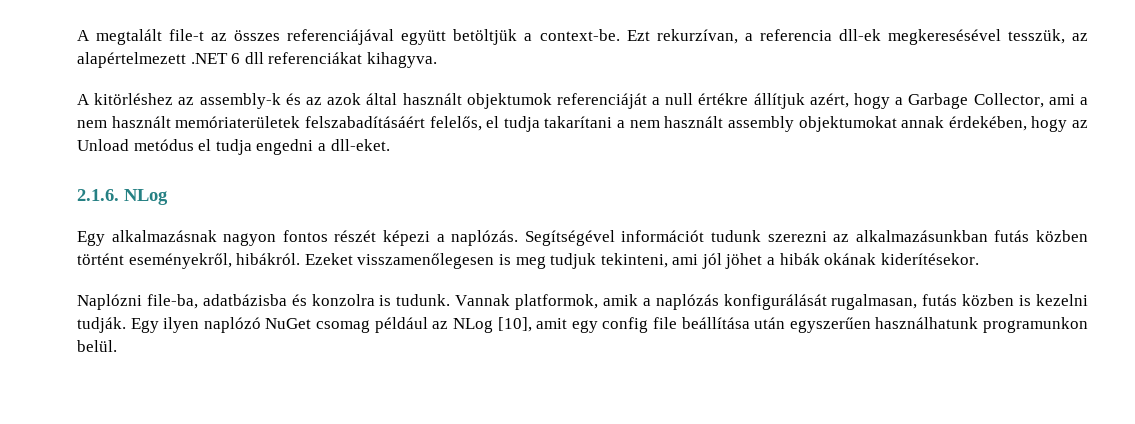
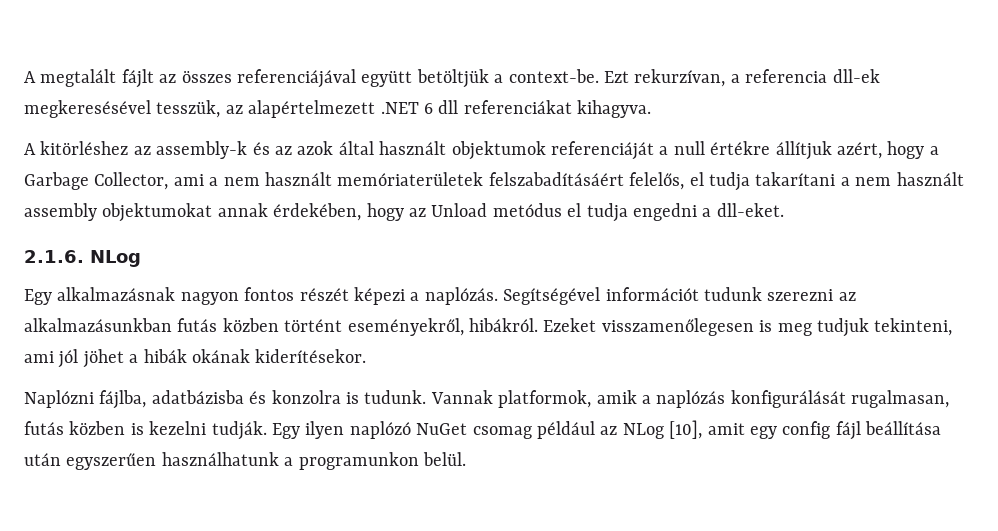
[169,29,205,41] file-t -> [121,69,154,88] fájlt
[146,294,198,309] file-ba, -> [99,390,147,409] fájlba,
[652,317,677,329] file -> [835,421,861,440] fájl
(979, 323) none -> [284,457,294,466] a

